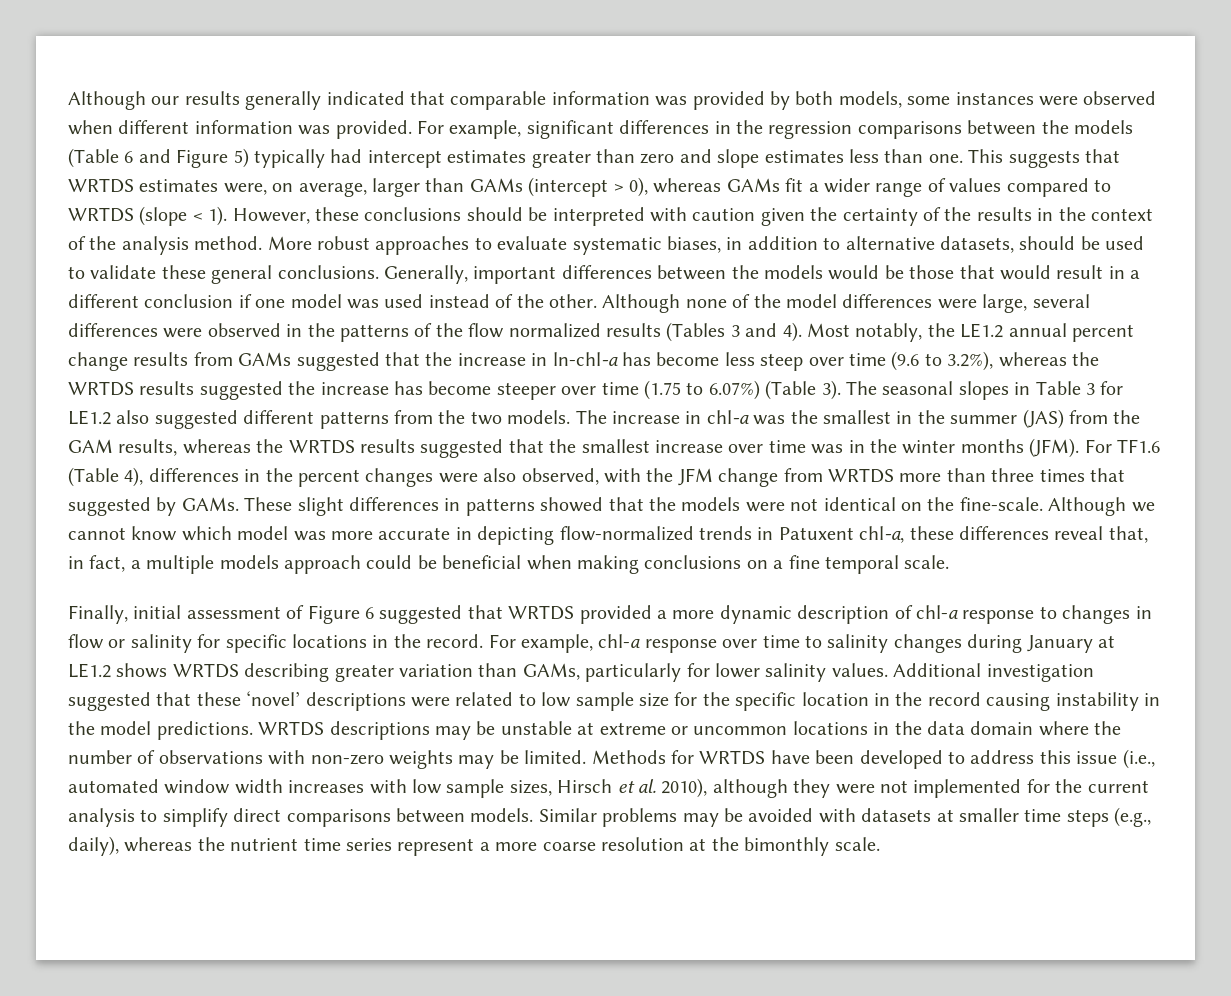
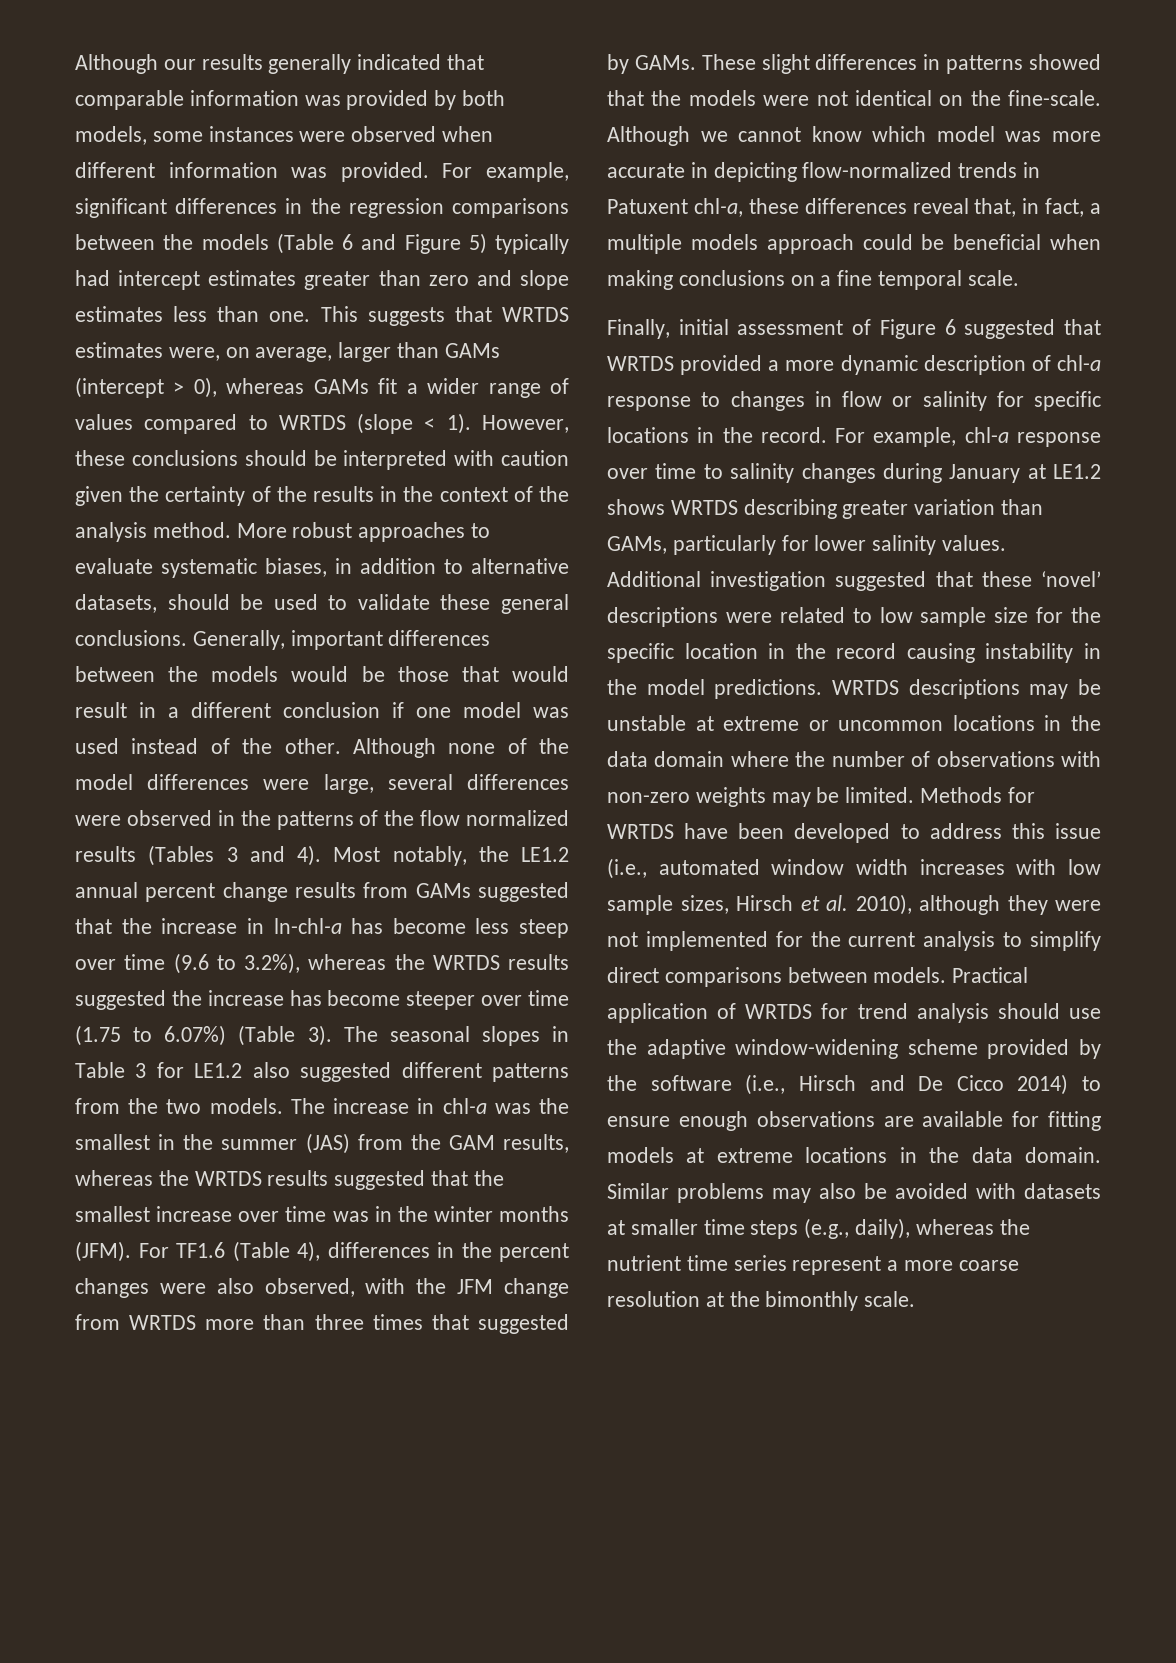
(534, 815) none -> [952,967,1029,983] [607,1003,1101,1023] [607,1039,1101,1059] [607,1074,1101,1095] [607,1111,1101,1131] [607,1147,1101,1163] Practical application of WRTDS for trend analysis should use the adaptive window-widening scheme provided by the software (i.e., Hirsch and De Cicco 2014) to ensure enough observations are available for fitting models at extreme locations in the data domain.
(719, 820) none -> [819,1183,856,1199] also

